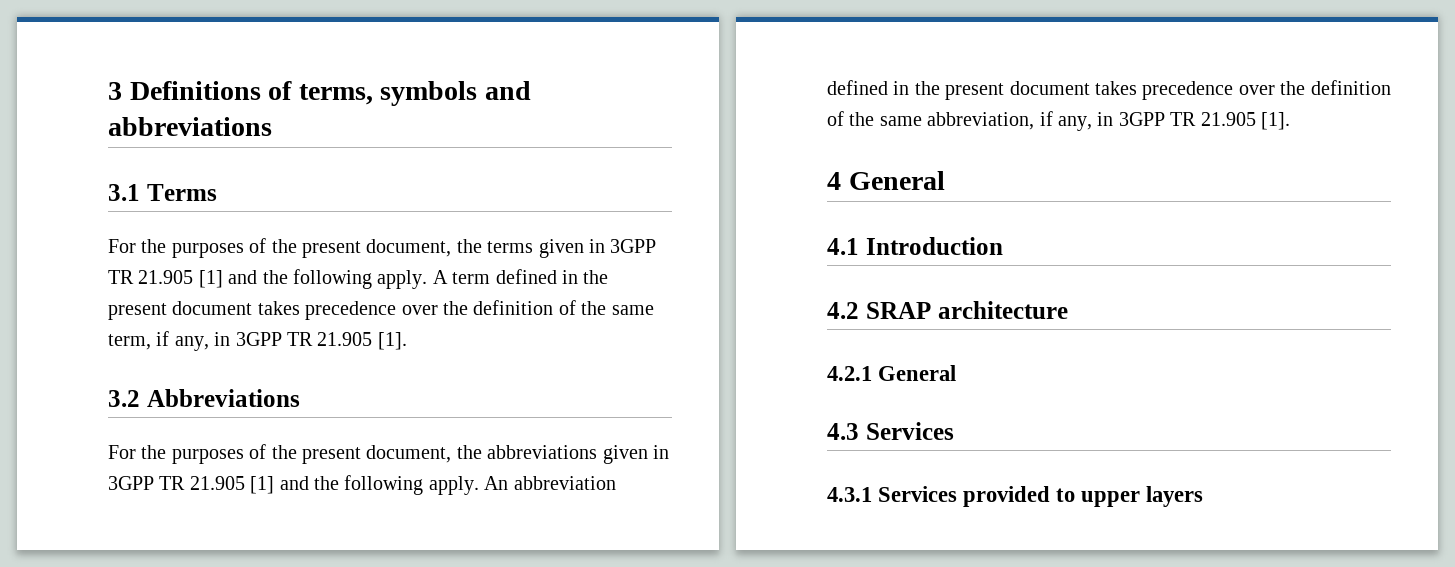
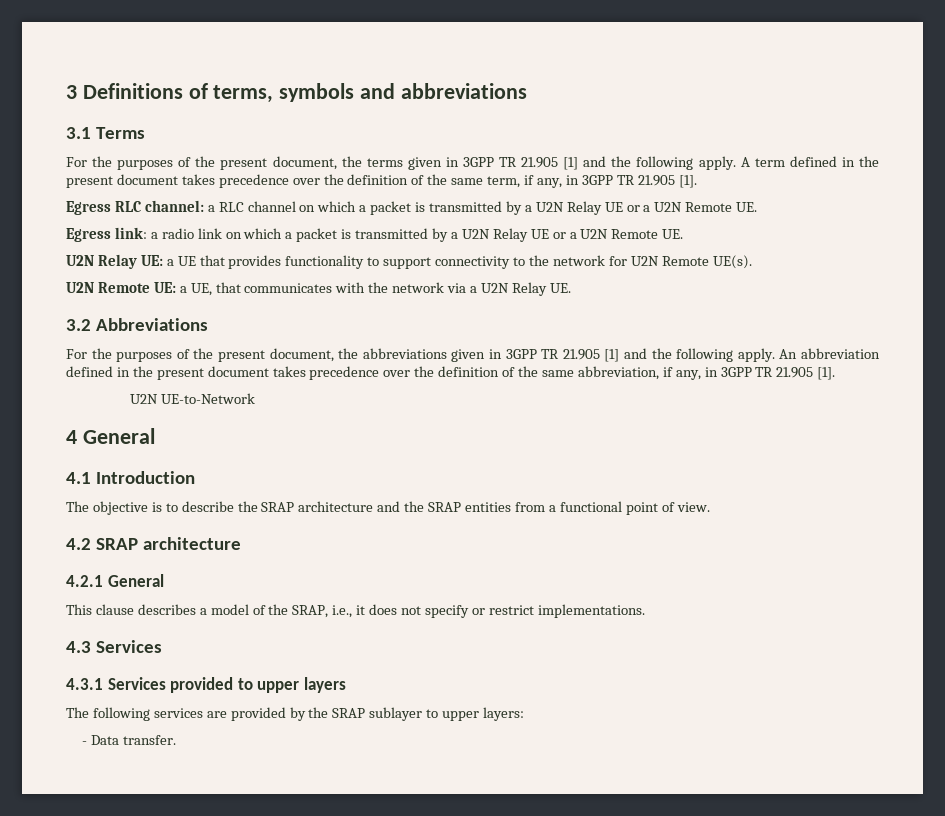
(407, 341) none -> [66,200,758,215] [66,227,684,242] [66,254,752,269] [66,282,571,296] // Egress RLC channel: a RLC channel on which a packet is transmitted by a U2N Relay UE or a U2N Remote UE. // Egress link: a radio link on which a packet is transmitted by a U2N Relay UE or a U2N Remote UE. // U2N Relay UE: a UE that provides functionality to support connectivity to the network for U2N Remote UE(s). // U2N Remote UE: a UE, that communicates with the network via a U2N Relay UE.
(1290, 121) none -> [130,393,256,404] // U2N UE-to-Network
(1003, 246) none -> [66,501,710,515] // The objective is to describe the SRAP architecture and the SRAP entities from a functional point of view.
(957, 373) none -> [66,604,645,618] // This clause describes a model of the SRAP, i.e., it does not specify or restrict implementations.
(1204, 496) none -> [66,707,525,721] [82,735,176,745] // The following services are provided by the SRAP sublayer to upper layers: // - Data transfer.

